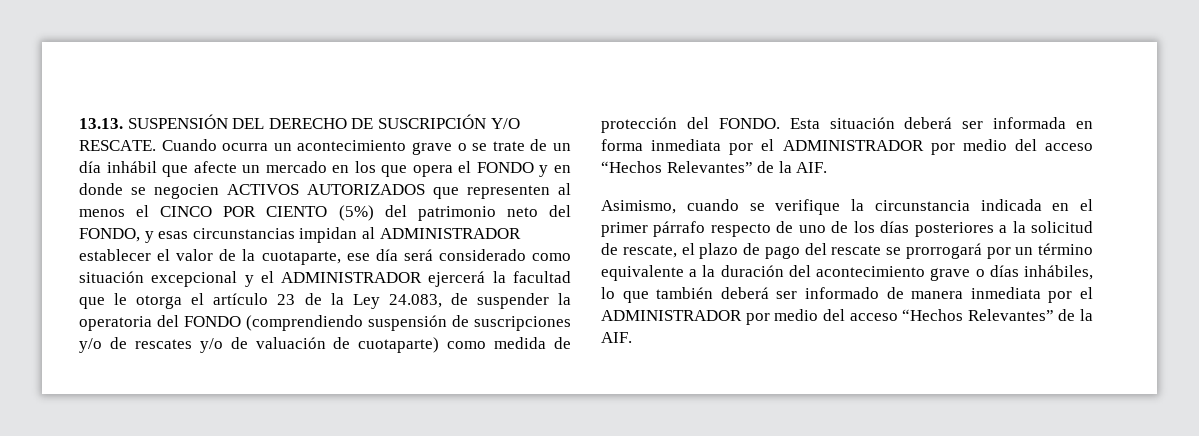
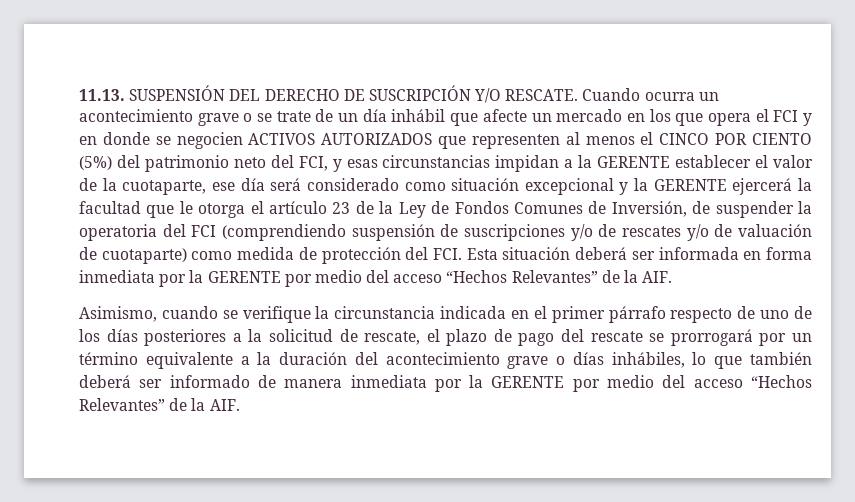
[79,118,123,129] 13.13. -> [79,89,125,101] 11.13.
[476,162,534,173] FONDO -> [773,110,799,122] FCI
[79,228,140,242] FONDO, -> [298,156,328,171] FCI,
[361,227,521,239] al ADMINISTRADOR -> [564,155,671,168] a la GERENTE
[260,271,423,283] el ADMINISTRADOR -> [634,178,727,191] la GERENTE
[388,294,442,308] 24.083, -> [431,201,687,217] de Fondos Comunes de Inversión,
[184,316,241,327] FONDO -> [191,225,217,237] FCI
[718,118,780,129] FONDO. -> [433,248,462,260] FCI.
[761,139,924,151] el ADMINISTRADOR -> [189,270,281,283] la GERENTE
[1080,287,1093,299] [601,310,742,321] el ADMINISTRADOR -> [469,375,565,388] la GERENTE

